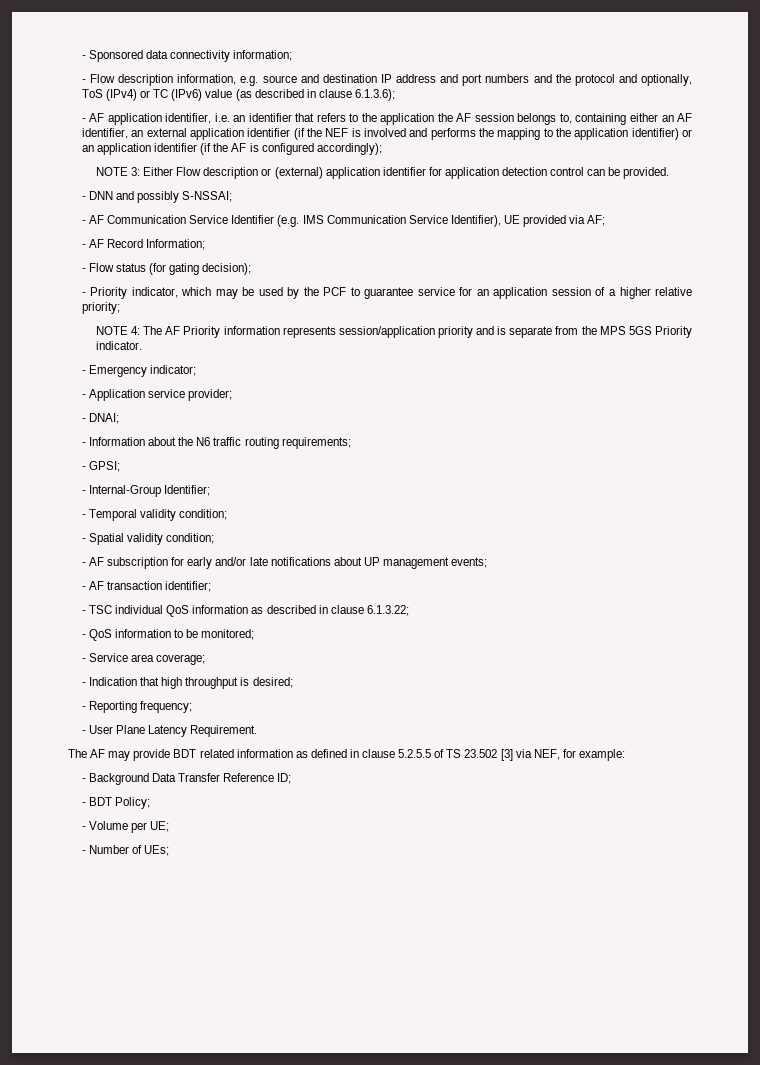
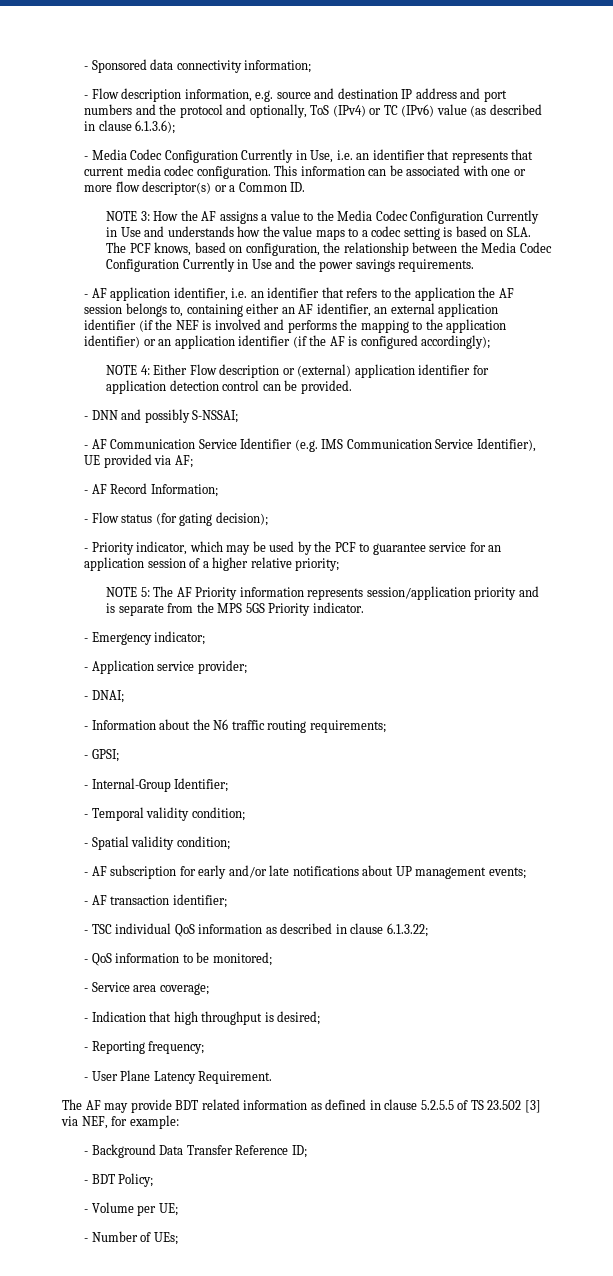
(395, 95) none -> [84,149,534,163] [84,165,526,179] [84,181,306,195] [106,210,539,224] [106,226,531,240] [106,242,552,256] [106,258,475,272] // - Media Codec Configuration Currently in Use, i.e. an identifier that represents that current media codec configuration. This information can be associated with one or more flow descriptor(s) or a Common ID. // NOTE 3: How the AF assigns a value to the Media Codec Configuration Currently in Use and understands how the value maps to a codec setting is based on SLA. The PCF knows, based on configuration, the relationship between the Media Codec Configuration Currently in Use and the power savings requirements.
[130,167,140,176] 3: -> [140,365,150,375] 4:
[131,326,141,335] 4: -> [140,587,150,597] 5:

